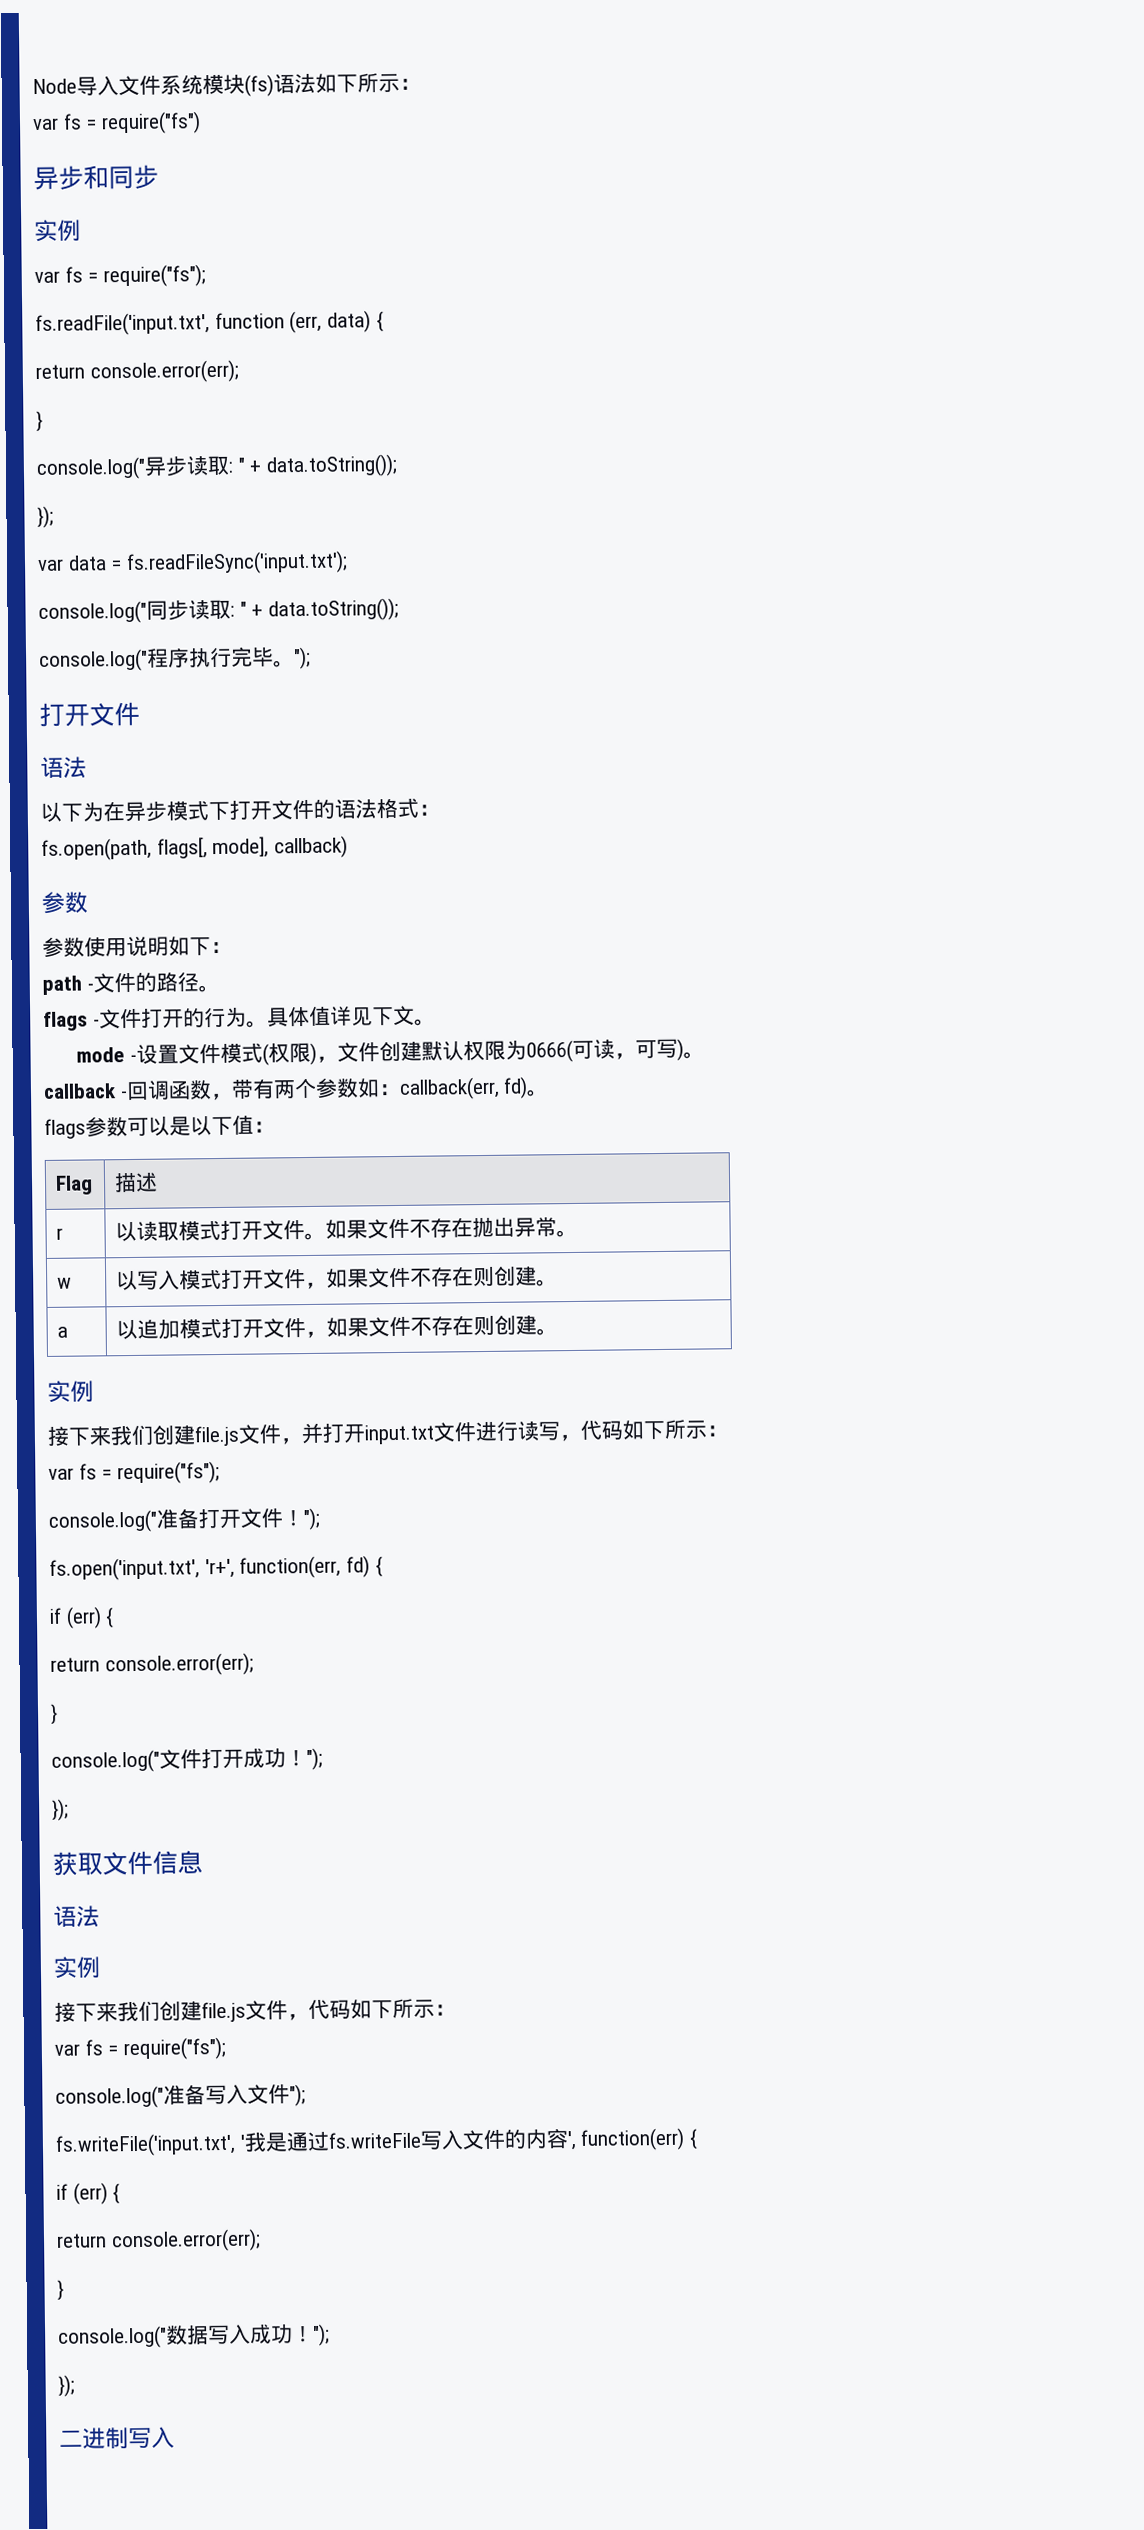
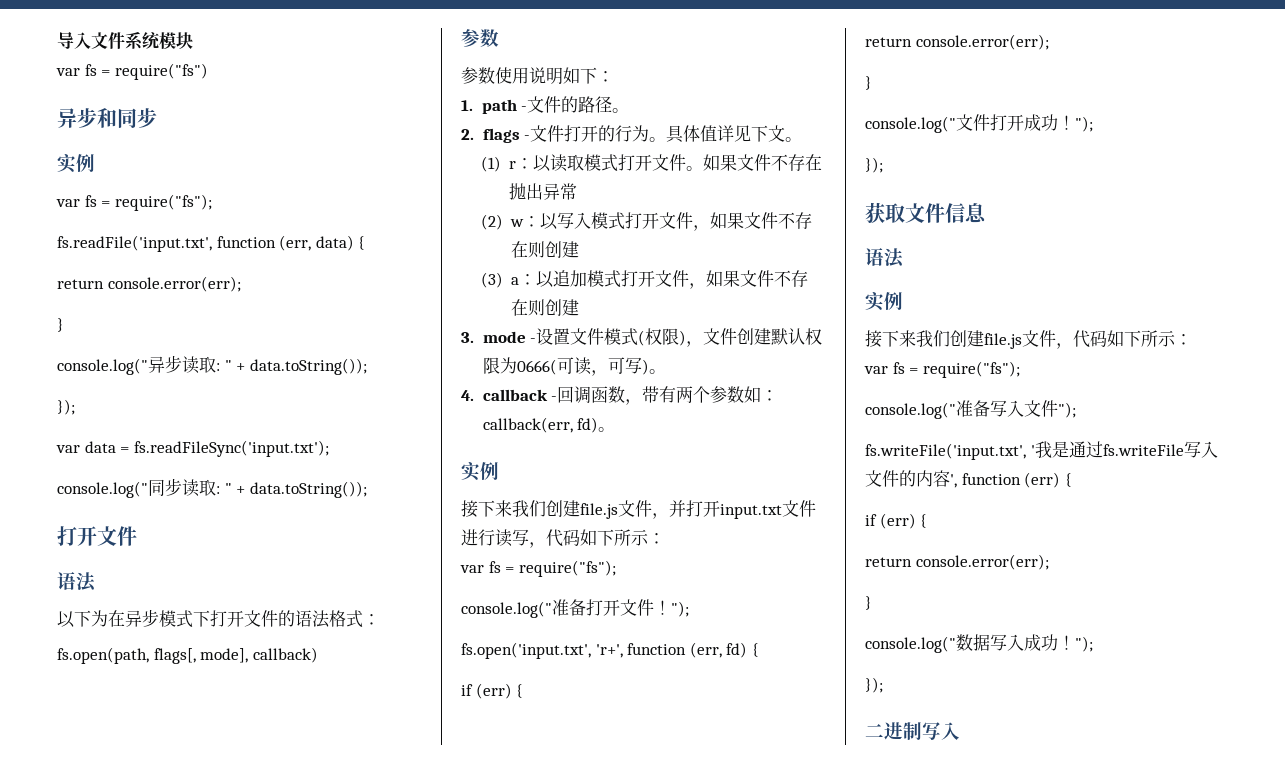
[32,78,77,95] Node -> (57, 40) none
[244,73,421,97] (fs)语法如下所示： -> (193, 40) none
[38,646,311,673] // console.log("程序执行完毕。"); -> (367, 489) none
(232, 947) none -> [461,100,473,111] 1.
(220, 988) none -> [461,129,474,140] 2.
(436, 1022) none -> [480,154,823,172] [509,183,578,200] [480,212,813,231] [511,241,580,258] [480,270,809,289] [511,299,580,316] [461,332,474,343] (1) r：以读取模式打开文件。如果文件不存在抛出异常 // (2) w：以写入模式打开文件，如果文件不存在则创建 // (3) a：以追加模式打开文件，如果文件不存在则创建 // 3.
(706, 1055) none -> [461,390,474,401] 4.
[44,1115,275,1139] [55,1175,94,1195] [114,1172,159,1193] [56,1227,64,1240] [115,1216,579,1242] [57,1277,73,1289] [116,1265,559,1291] [57,1326,69,1338] [116,1314,559,1340] // flags参数可以是以下值： // Flag | 描述 // r | 以读取模式打开文件。如果文件不存在抛出异常。 // w | 以写入模式打开文件，如果文件不存在则创建。 // a | 以追加模式打开文件，如果文件不存在则创建。 -> (616, 429) none
[239,1555,342,1579] function(err, -> [627,642,722,658] function (err,
[580,2127,686,2151] function(err) -> [961,472,1061,488] function (err)

